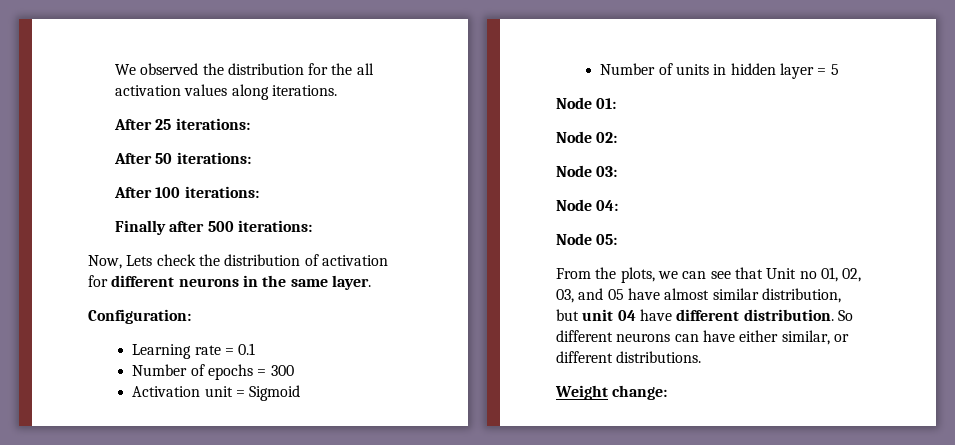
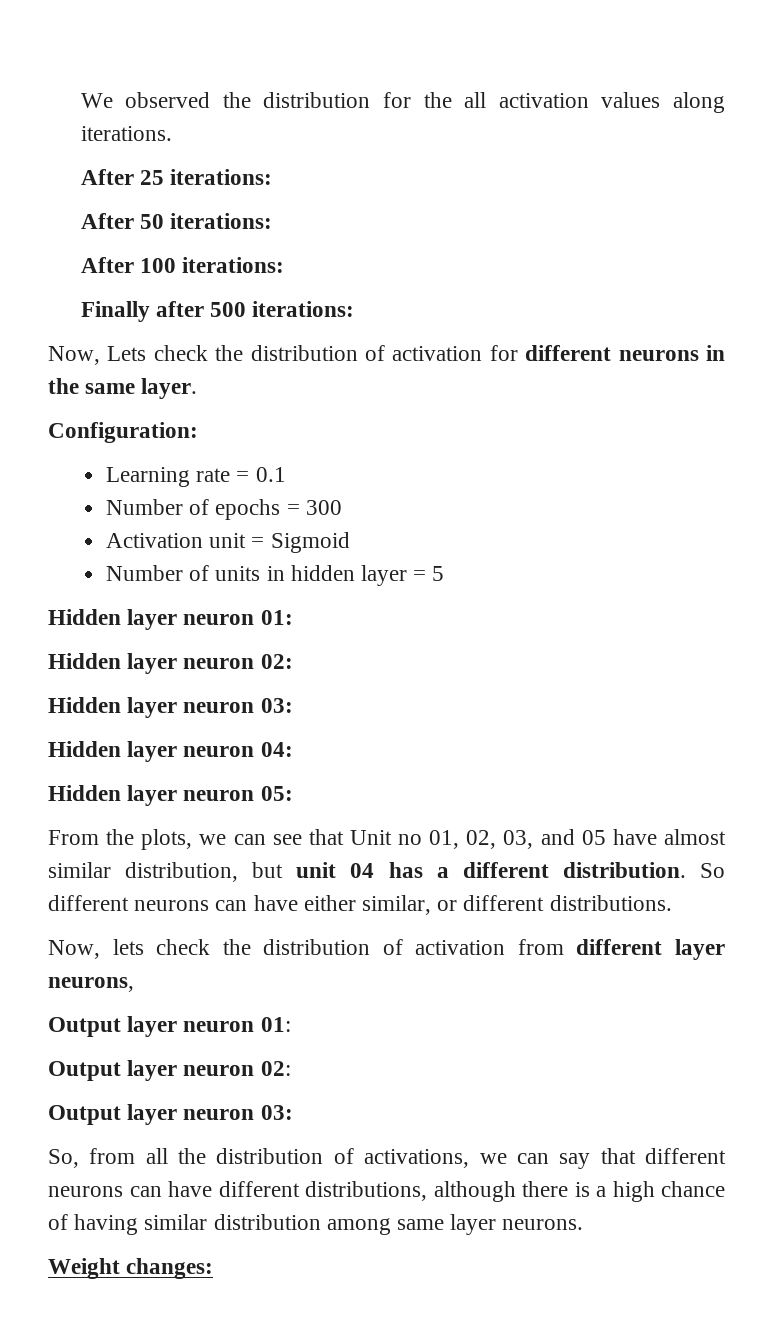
[556,97,617,109] [556,131,618,143] [556,165,618,177] [556,199,619,211] [556,233,592,245] Node 01: // Node 02: // Node 03: // Node 04: // Node -> [48,609,293,630] [48,653,293,674] [48,697,293,718] [48,741,293,762] [48,785,255,806] Hidden layer neuron 01: // Hidden layer neuron 02: // Hidden layer neuron 03: // Hidden layer neuron 04: // Hidden layer neuron
[639,309,672,321] have -> [388,862,449,878] has a
(702, 357) none -> [48,939,725,960] [48,977,134,992] [48,1016,291,1037] [48,1060,291,1081] [48,1104,293,1125] [48,1148,726,1169] [48,1181,725,1202] [48,1214,584,1235] // Now, lets check the distribution of activation from different layer neurons, // Output layer neuron 01: // Output layer neuron 02: // Output layer neuron 03: // So, from all the distribution of activations, we can say that different neurons can have different distributions, although there is a high chance of having similar distribution among same layer neurons.
[612,385,668,400] change: -> [126,1258,214,1279] changes:

